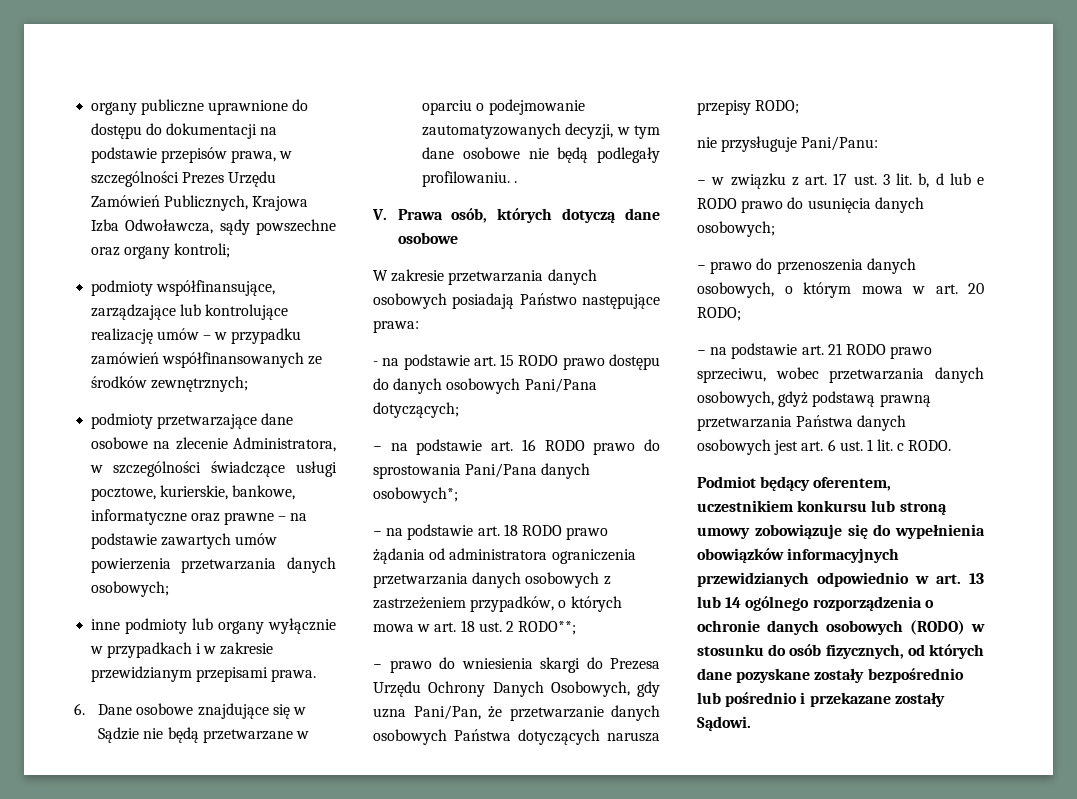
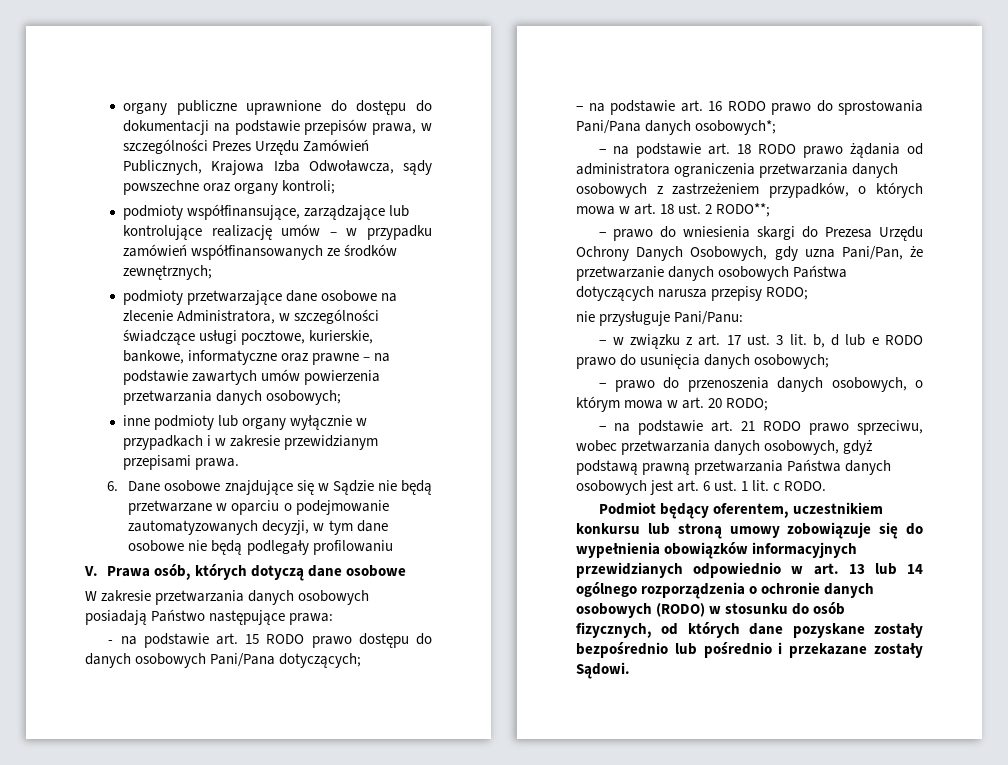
[422,171,518,187] profilowaniu. . -> [312,540,393,555] profilowaniu

